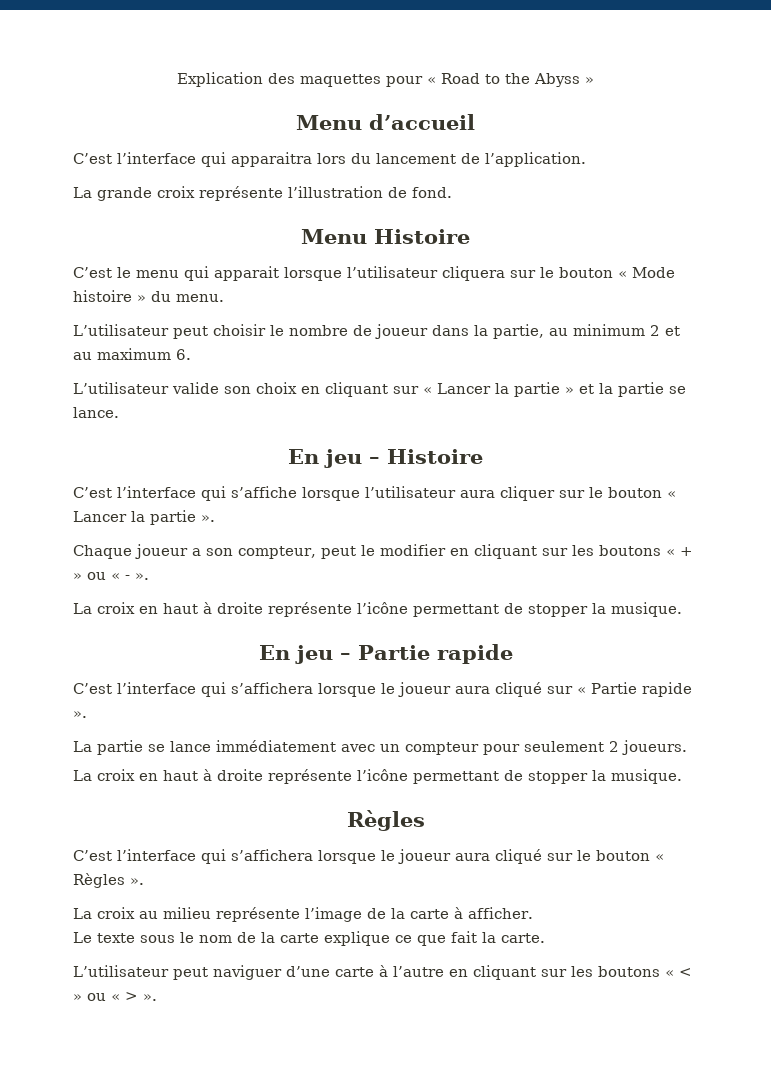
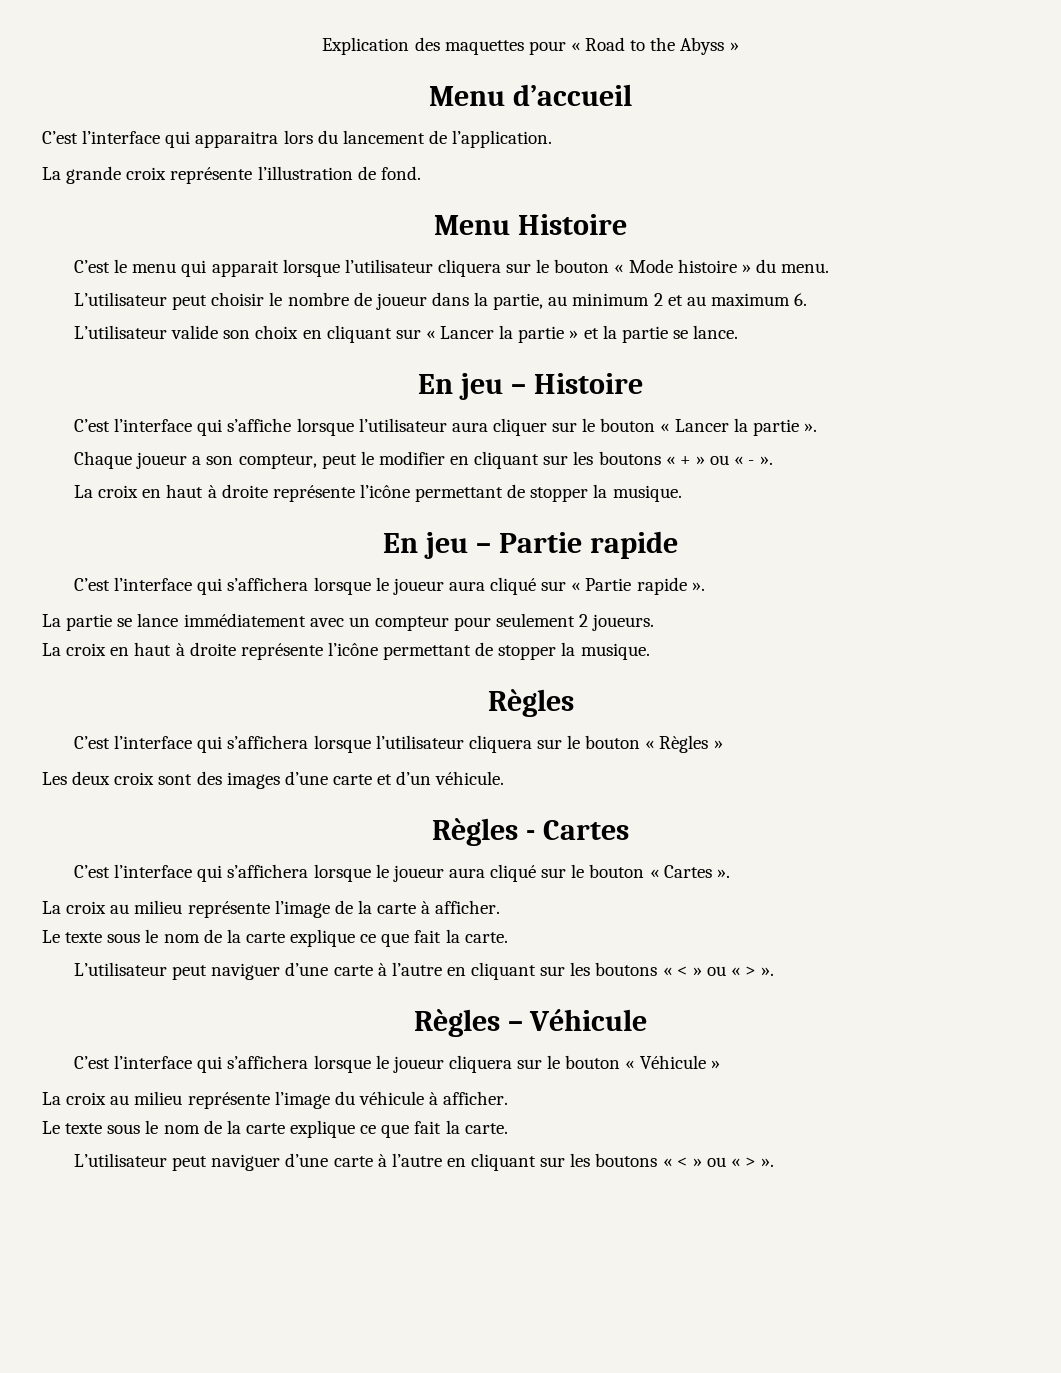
(425, 820) none -> [74,735,723,753] [42,771,505,789] [432,818,629,846] // C’est l’interface qui s’affichera lorsque l’utilisateur cliquera sur le bouton « Règles » // Les deux croix sont des images d’une carte et d’un véhicule. // Règles - Cartes
[73,873,125,888] Règles -> [663,865,712,878] Cartes
(157, 997) none -> [413,1009,648,1037] [74,1055,720,1073] [42,1091,509,1109] [42,1120,508,1138] [74,1153,775,1171] // Règles – Véhicule // C’est l’interface qui s’affichera lorsque le joueur cliquera sur le bouton « Véhicule » // La croix au milieu représente l’image du véhicule à afficher. // Le texte sous le nom de la carte explique ce que fait la carte. // L’utilisateur peut naviguer d’une carte à l’autre en cliquant sur les boutons « < » ou « > ».

